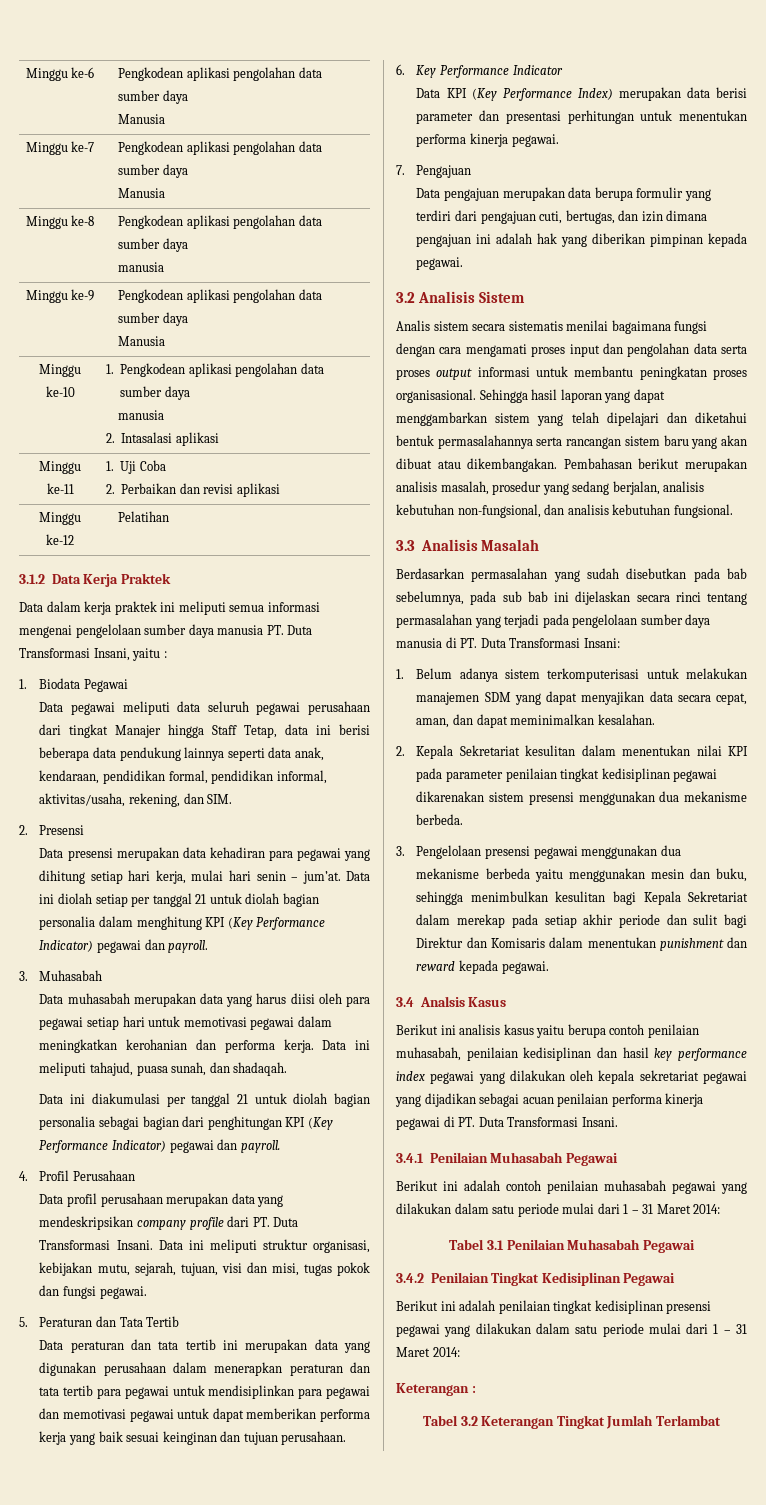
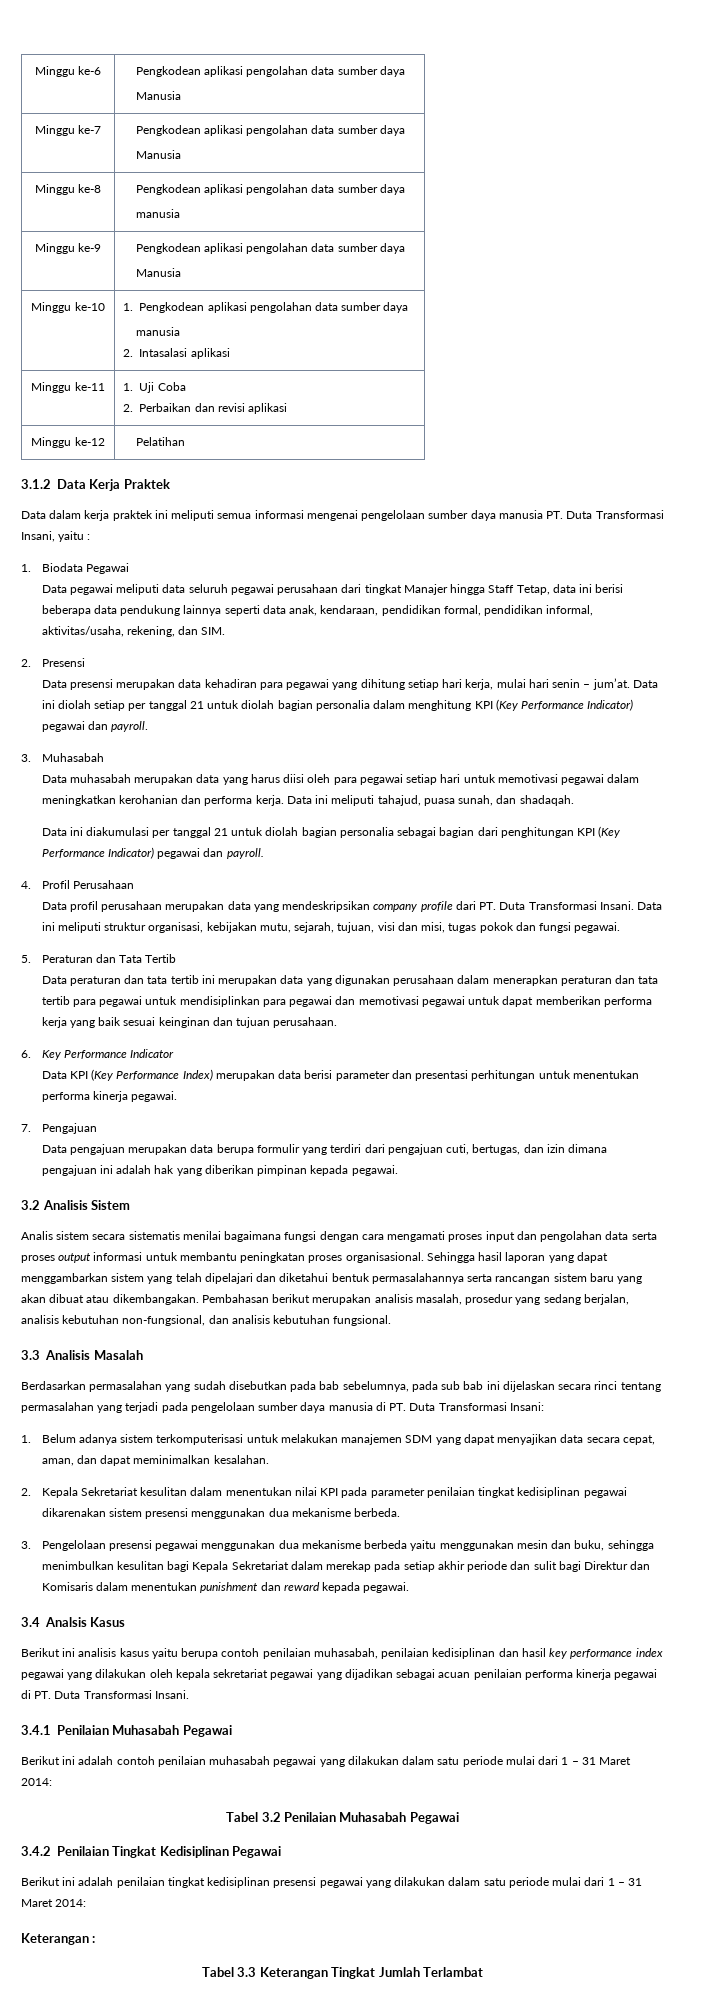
[486,1240,504,1250] 3.1 -> [261,1812,281,1822] 3.2
[460,1416,478,1426] 3.2 -> [237,1967,257,1977] 3.3

